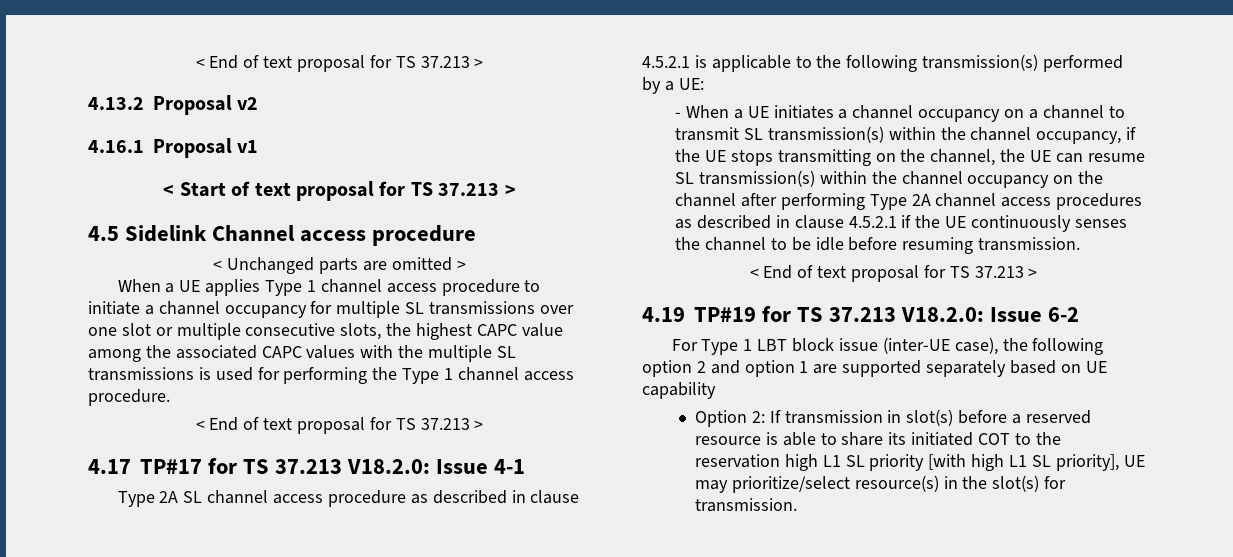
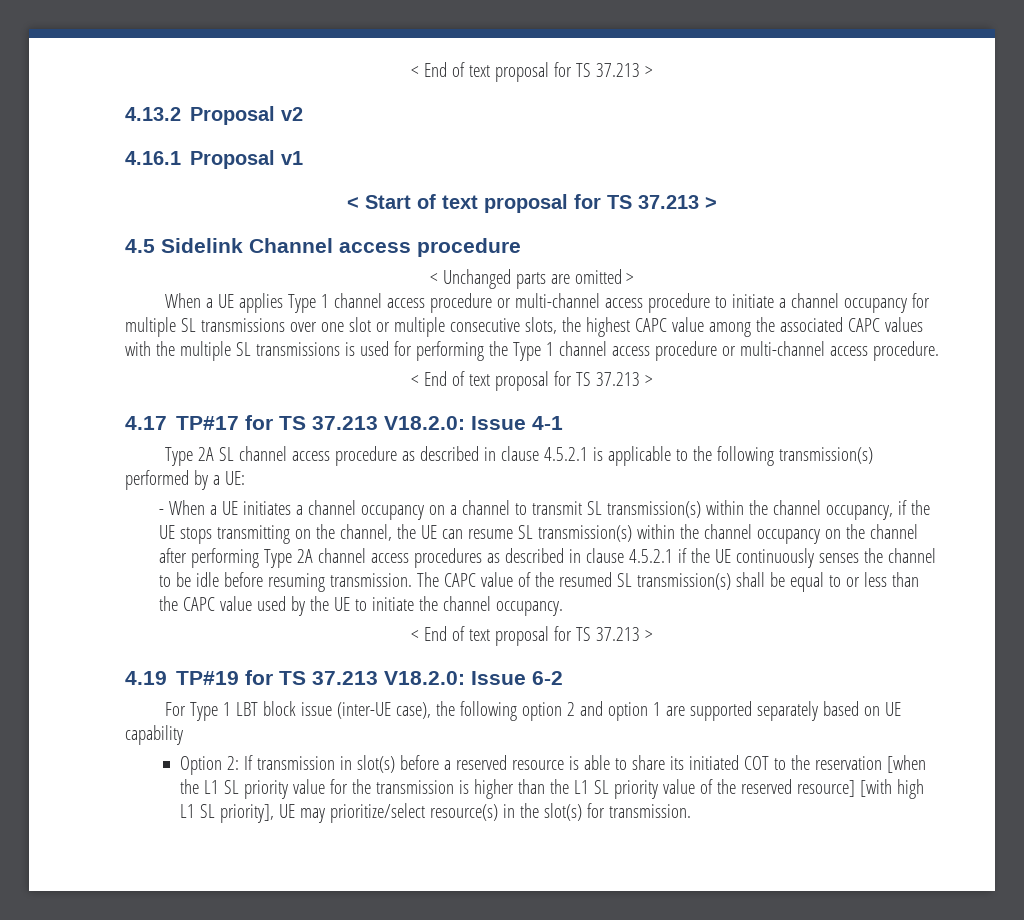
(520, 287) none -> [496,293,710,313] or multi-channel access procedure
(574, 376) none -> [654,341,868,361] procedure or multi-channel access
(1081, 244) none -> [417,572,920,592] [159,596,564,616] The CAPC value of the resumed SL transmission(s) shall be equal to or less than the CAPC value used by the UE to initiate the channel occupancy.
[784,454,925,471] high L1 SL priority -> [886,755,926,773] [179,779,855,799] [when the L1 SL priority value for the transmission is higher than the L1 SL priority value of the reserved resource]

